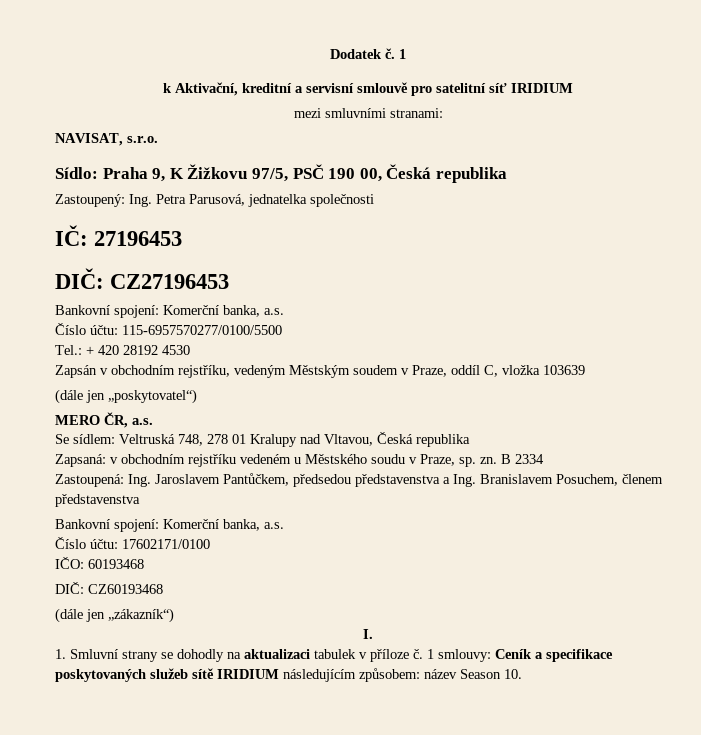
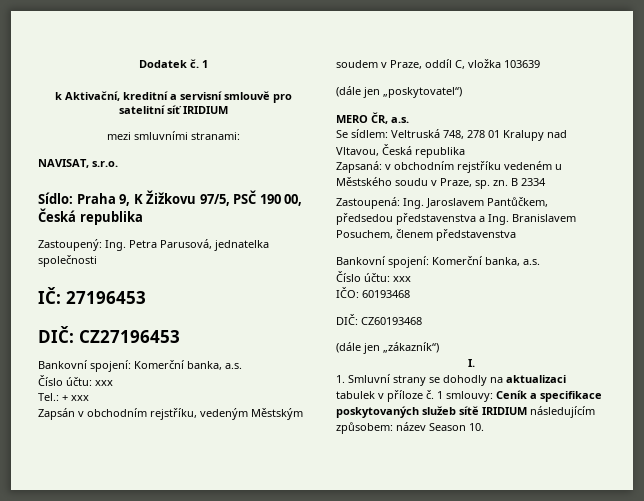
[122,325,282,335] 115-6957570277/0100/5500 -> [95,380,113,386] xxx
[98,345,190,355] 420 28192 4530 -> [71,395,89,401] xxx
[122,539,210,549] 17602171/0100 -> [393,276,411,282] xxx

